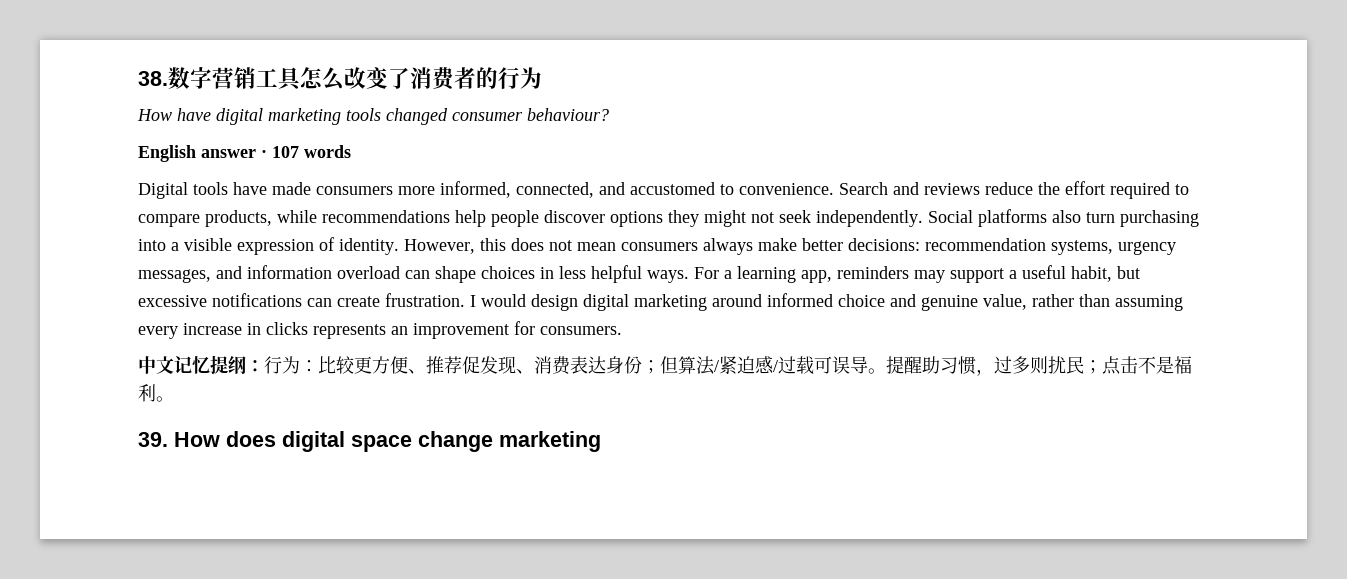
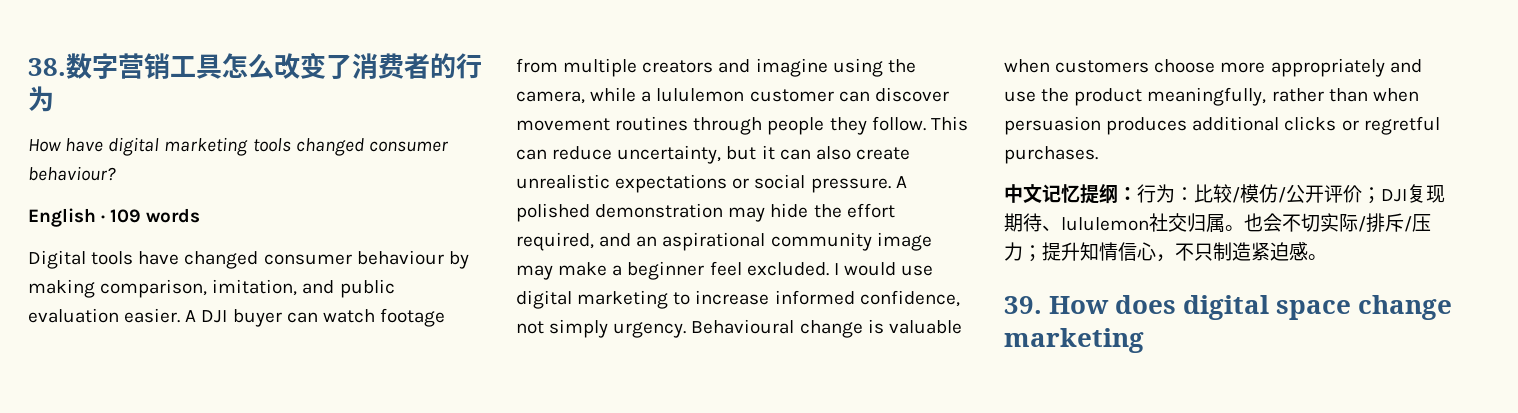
[201,146,299,158] answer · 107 -> [101,209,142,223] · 109
[272,181,1189,199] [138,209,1199,227] [138,237,1176,255] [138,265,1140,283] [138,293,465,307] made consumers more informed, connected, and accustomed to convenience. Search and reviews reduce the effort required to compare products, while recommendations help people discover options they might not seek independently. Social platforms also turn purchasing into a visible expression of identity. However, this does not mean consumers always make better decisions: recommendation systems, urgency messages, and information overload can shape choices in less helpful ways. For a learning app, reminders may support a useful habit, but excessive notifications can create frustration. -> [184,250,469,269] [28,279,395,298] [28,308,445,327] [516,58,916,77] [516,87,949,104] [516,116,968,135] [516,145,910,164] [516,174,907,193] [516,203,895,222] [516,232,932,251] [516,261,829,280] changed consumer behaviour by making comparison, imitation, and public evaluation easier. A DJI buyer can watch footage from multiple creators and imagine using the camera, while a lululemon customer can discover movement routines through people they follow. This can reduce uncertainty, but it can also create unrealistic expectations or social pressure. A polished demonstration may hide the effort required, and an aspirational community image may make a beginner feel excluded.
[531,293,1183,311] [138,321,622,339] design digital marketing around informed choice and genuine value, rather than assuming every increase in clicks represents an improvement for consumers. -> [901,265,934,276] [516,290,960,309] [516,319,962,338] [1004,58,1422,77] [1004,87,1419,106] [1004,116,1440,135] [1004,146,1098,164] use digital marketing to increase informed confidence, not simply urgency. Behavioural change is valuable when customers choose more appropriately and use the product meaningfully, rather than when persuasion produces additional clicks or regretful purchases.
[354,356,1192,376] [138,384,156,402] 更方便、推荐促发现、消费表达身份；但算法/紧迫感/过载可误导。提醒助习惯，过多则扰民；点击不是福利 -> [1232,184,1445,204] [1004,213,1431,233] [1004,242,1308,262] /模仿/公开评价；DJI复现期待、lululemon社交归属。也会不切实际/排斥/压力；提升知情信心，不只制造紧迫感

